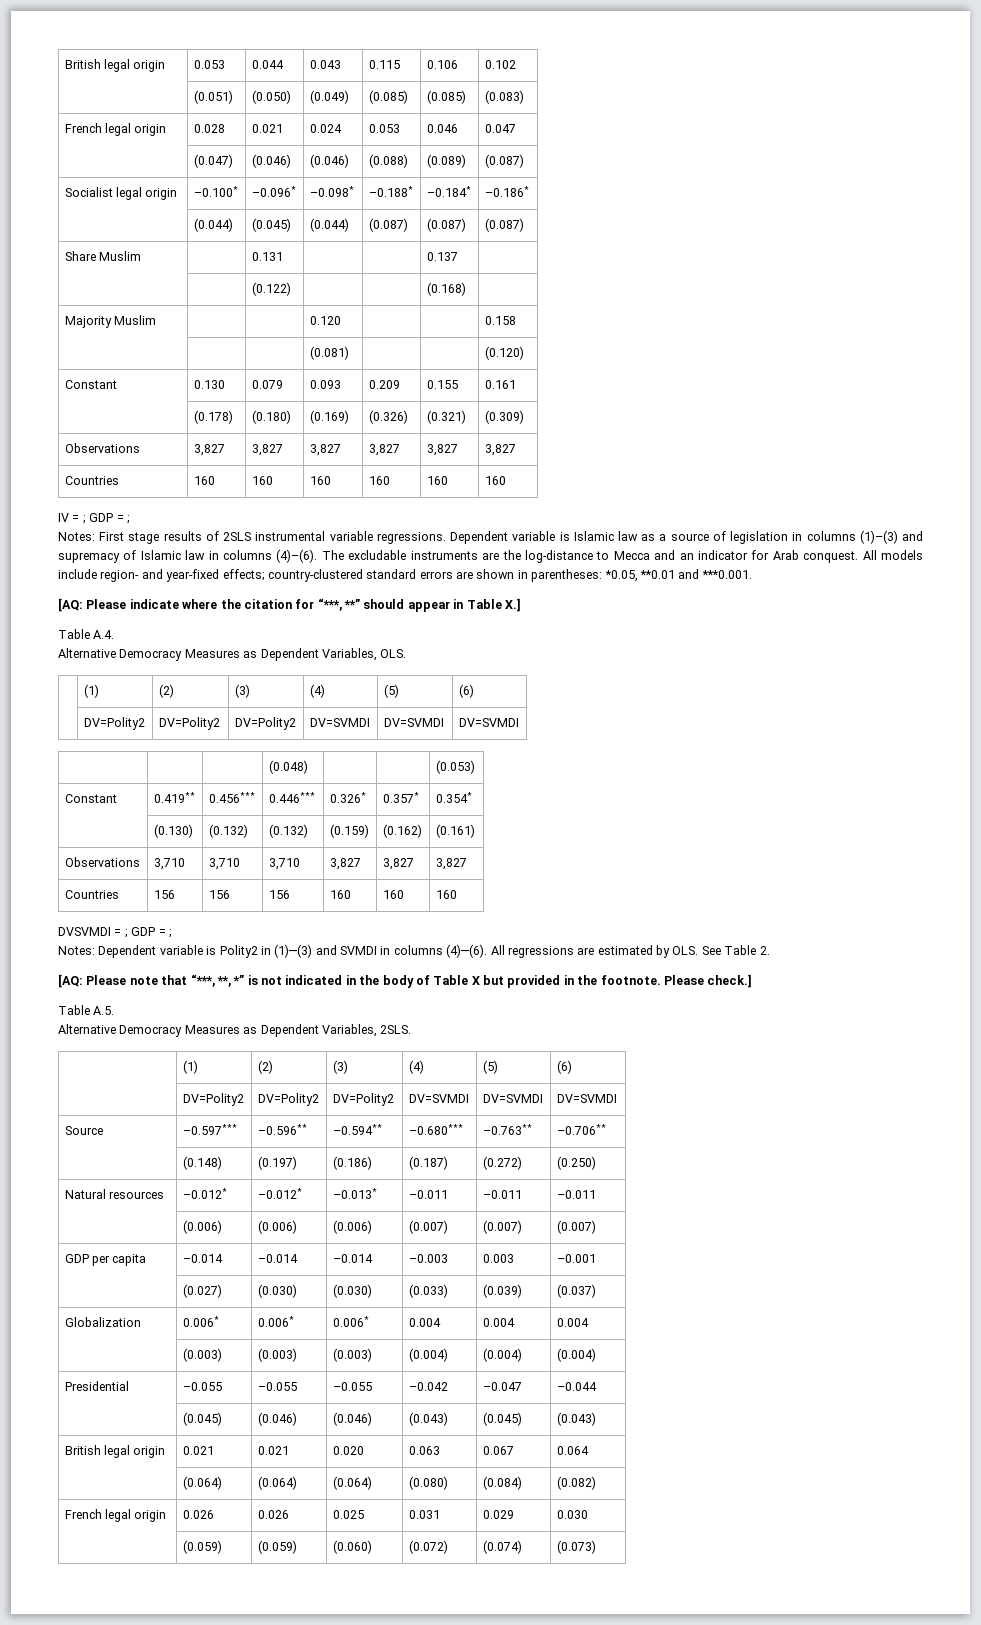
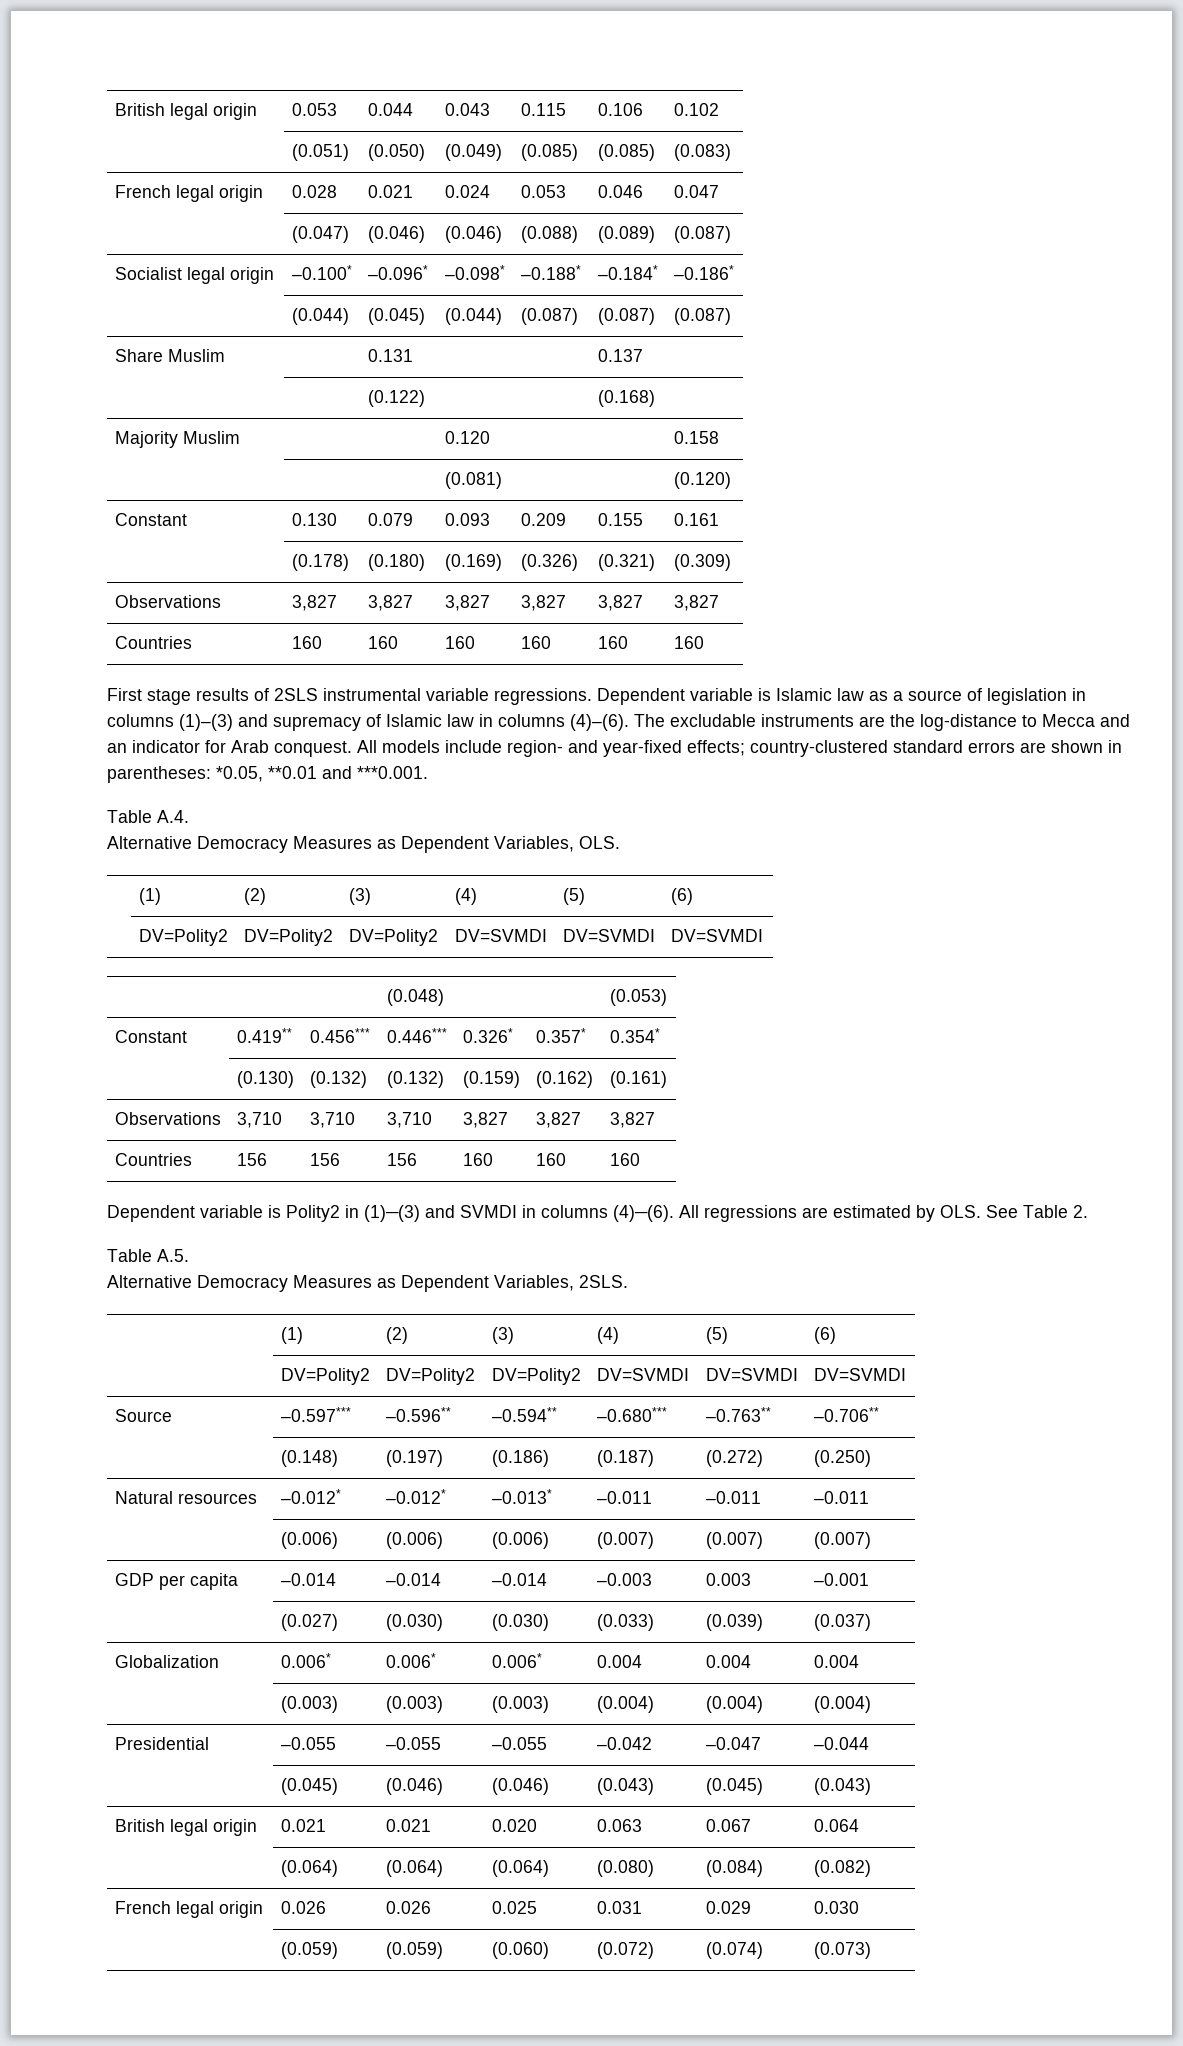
[58,513,130,524] [58,532,95,541] IV = ; GDP = ; // Notes: -> (704, 642) none
[58,598,521,612] // [AQ: Please indicate where the citation for “***, **” should appear in Table X.] -> (428, 772) none
[58,927,172,938] [58,946,95,955] DVSVMDI = ; GDP = ; // Notes: -> (640, 1159) none
[58,974,753,988] // [AQ: Please note that “***, **, *” is not indicated in the body of Table X but provided in the footnote. Please check.] -> (1088, 1211) none

